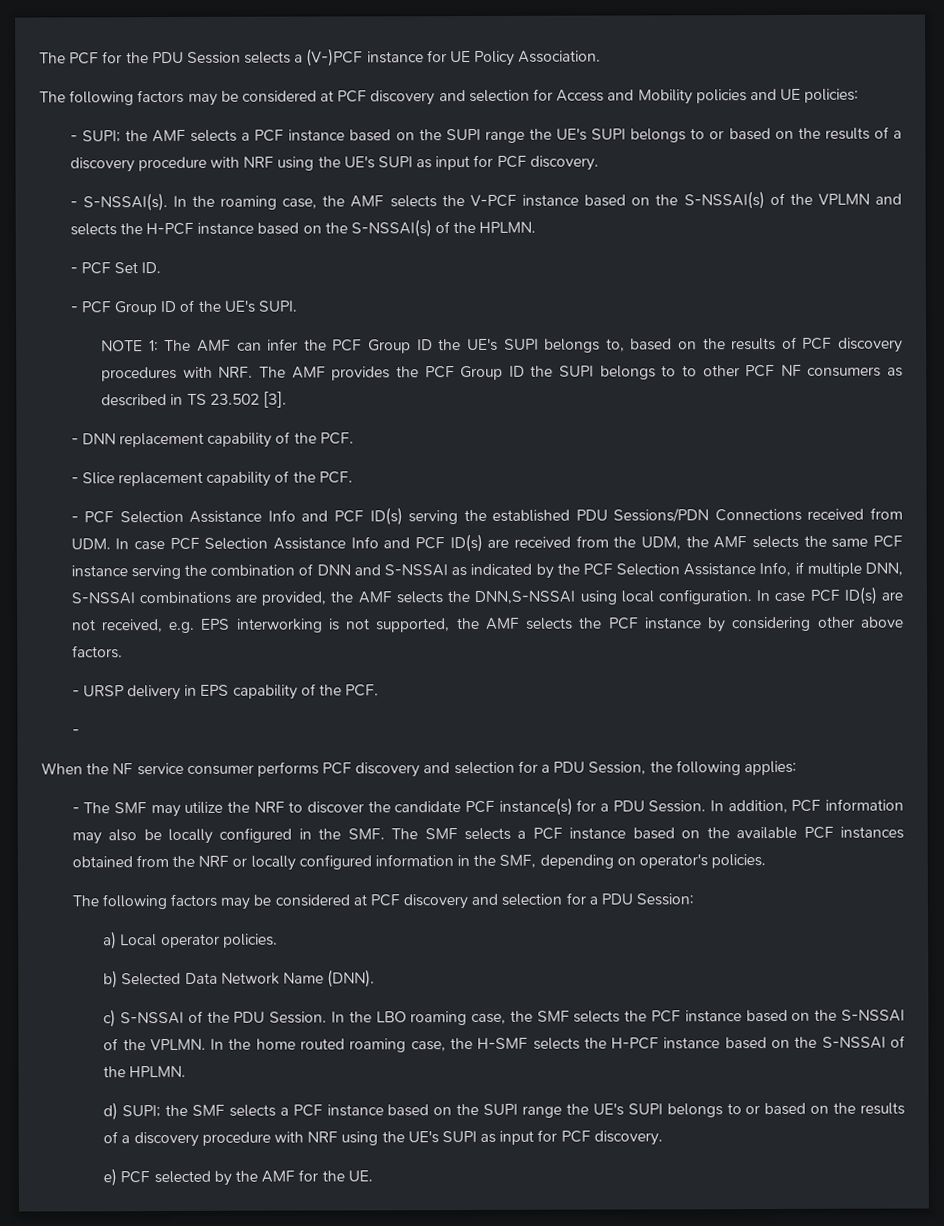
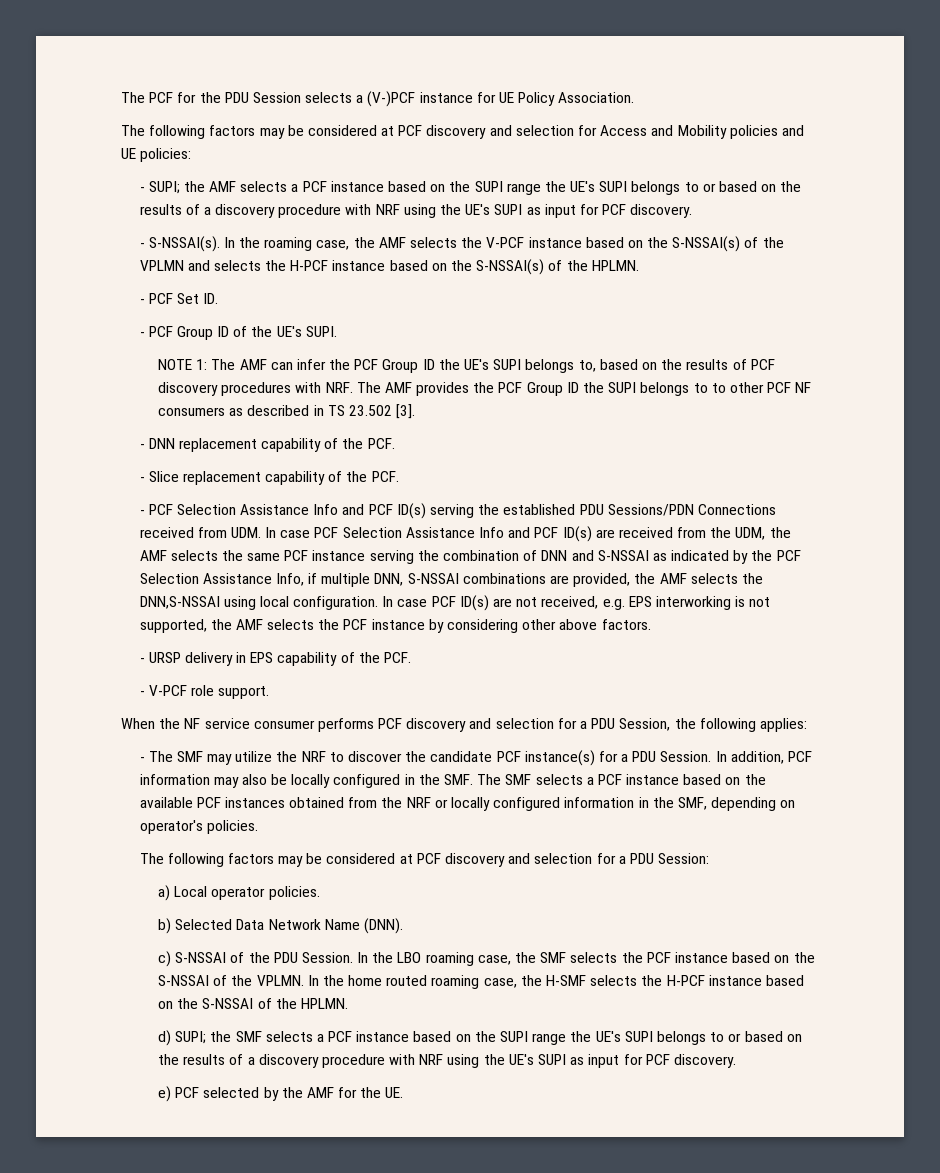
(80, 732) none -> [148,685,270,699] V-PCF role support.

